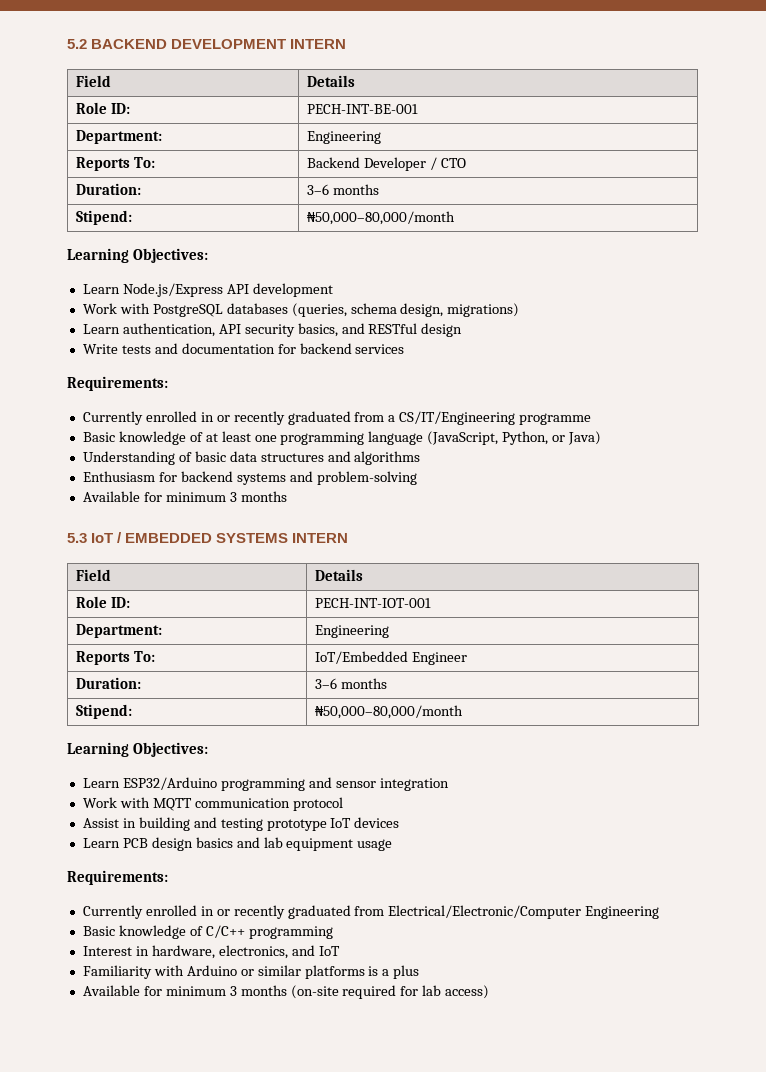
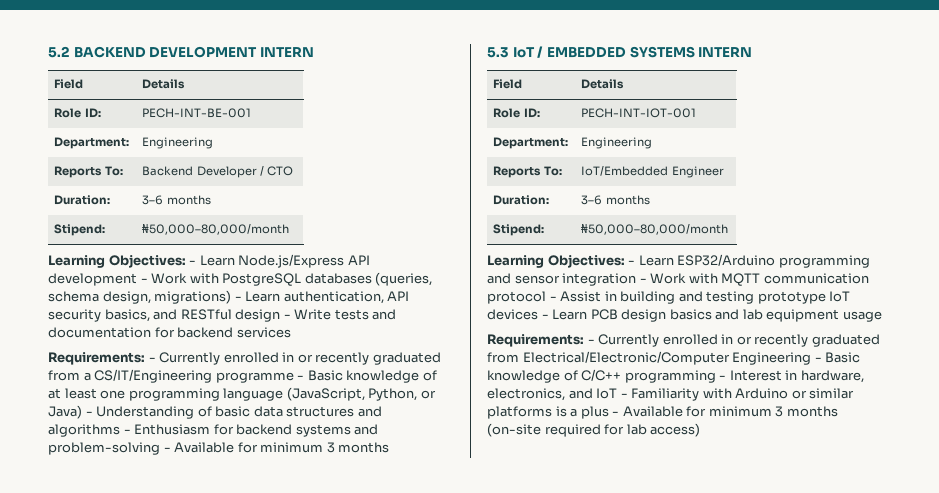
(208, 255) // -> [189,260,197,265] -
(333, 290) // -> [140,278,148,283] -
(520, 310) // -> [234,296,242,301] -
(463, 330) // -> [283,314,291,319] -
(168, 383) // -> [148,357,156,362] -
(592, 419) // -> [297,375,305,380] -
(602, 438) // -> [85,411,93,416] -
(421, 458) // -> [123,429,131,434] -
(417, 478) // -> [163,447,171,452] -
(208, 749) // -> [628,260,636,265] -
(449, 784) // -> [639,278,647,283] -
(343, 804) // -> [549,296,557,301] -
(400, 822) // -> [541,314,549,319] -
(168, 877) // -> [587,339,595,344] -
(660, 912) // -> [814,357,822,362] -
(333, 932) // -> [719,375,727,380] -
(340, 951) // -> [620,393,628,398] -
(420, 972) // -> [612,411,620,416] -

